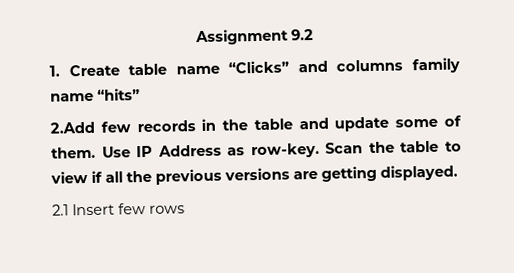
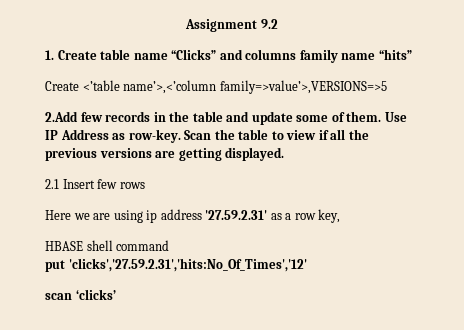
(140, 94) none -> [45,80,387,94] // Create <’table name’>,<’column family=>value’>,VERSIONS=>5
(185, 209) none -> [45,209,341,223] [45,240,170,251] [45,258,307,272] [45,289,116,300] // Here we are using ip address '27.59.2.31' as a row key, // HBASE shell command // put 'clicks','27.59.2.31','hits:No_Of_Times','12' // scan ‘clicks’

